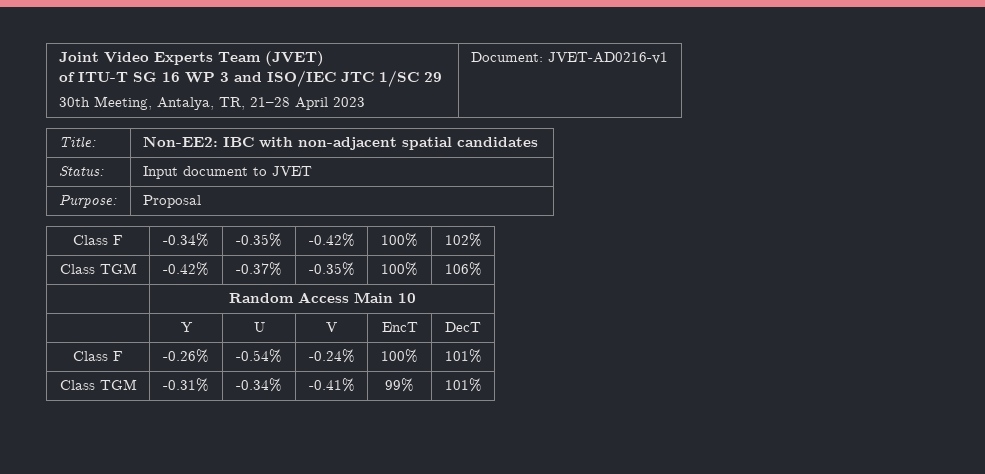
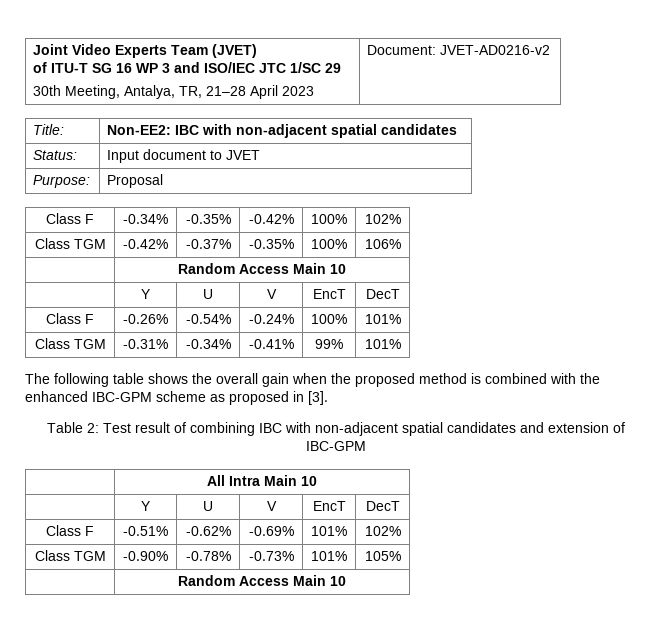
[547,52,668,64] JVET-AD0216-v1 -> [440,45,551,55] JVET-AD0216-v2
(482, 385) none -> [25,373,600,387] [25,391,328,405] [47,422,625,436] [306,441,366,451] [207,475,317,486] [141,501,151,511] [203,501,213,511] [266,501,277,511] [312,501,346,511] [365,501,400,511] [46,525,94,536] [123,526,168,536] [185,526,231,536] [248,526,294,536] [311,526,347,536] [364,526,401,536] [34,550,106,561] [123,551,168,561] [185,551,231,561] [248,551,294,561] [311,551,347,561] [364,551,401,561] [178,575,346,586] // The following table shows the overall gain when the proposed method is combined with the enhanced IBC-GPM scheme as proposed in [3]. // Table 2: Test result of combining IBC with non-adjacent spatial candidates and extension of IBC-GPM // | All Intra Main 10 // | Y | U | V | EncT | DecT // Class F | -0.51% | -0.62% | -0.69% | 101% | 102% // Class TGM | -0.90% | -0.78% | -0.73% | 101% | 105% // | Random Access Main 10

